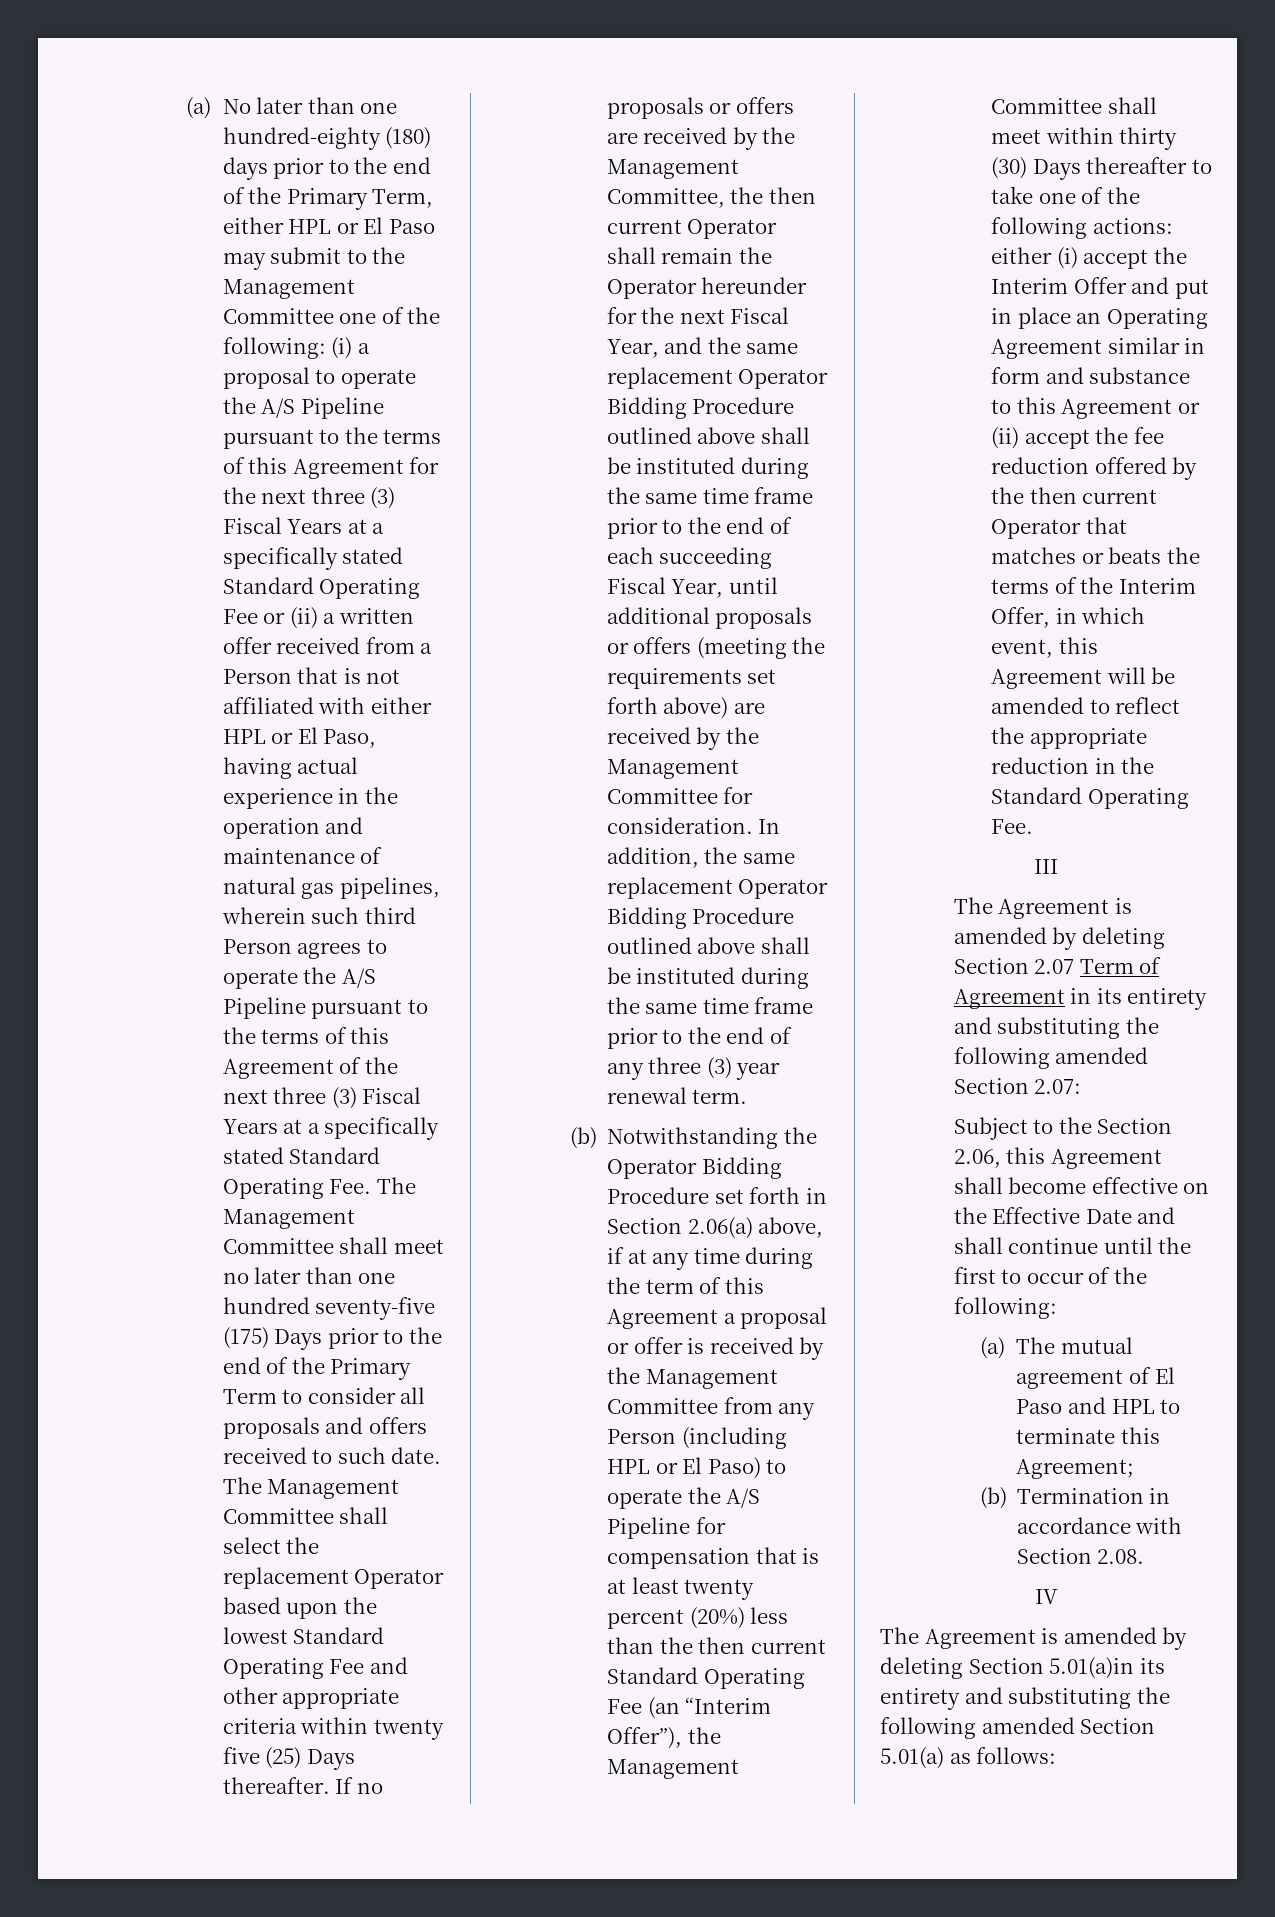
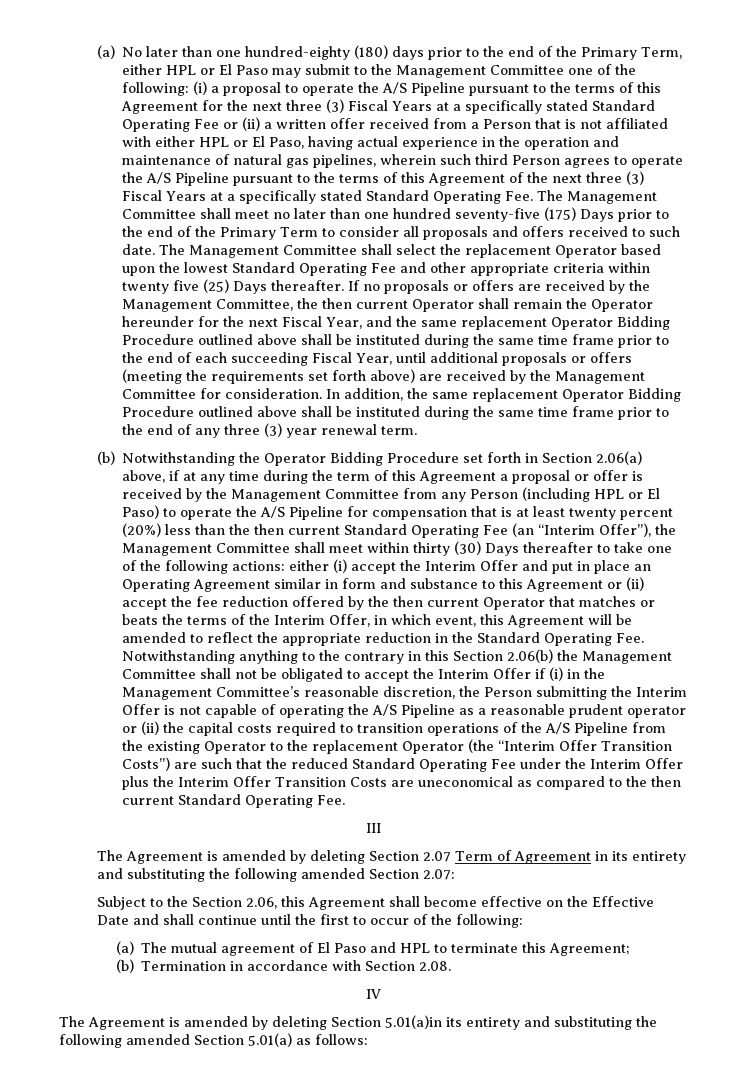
(1034, 826) none -> [122,649,673,664] [122,667,606,682] [122,686,688,700] [122,704,687,718] [122,721,667,736] [122,739,673,754] [122,757,684,772] [122,776,682,790] [122,794,346,808] Notwithstanding anything to the contrary in this Section 2.06(b) the Management Committee shall not be obligated to accept the Interim Offer if (i) in the Management Committee’s reasonable discretion, the Person submitting the Interim Offer is not capable of operating the A/S Pipeline as a reasonable prudent operator or (ii) the capital costs required to transition operations of the A/S Pipeline from the existing Operator to the replacement Operator (the “Interim Offer Transition Costs”) are such that the reduced Standard Operating Fee under the Interim Offer plus the Interim Offer Transition Costs are uneconomical as compared to the then current Standard Operating Fee.

